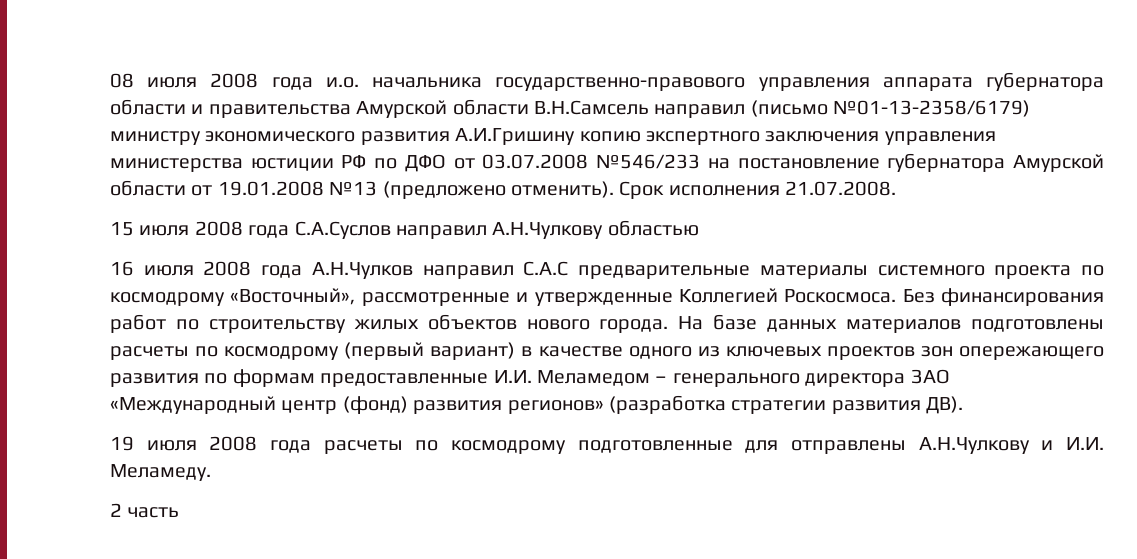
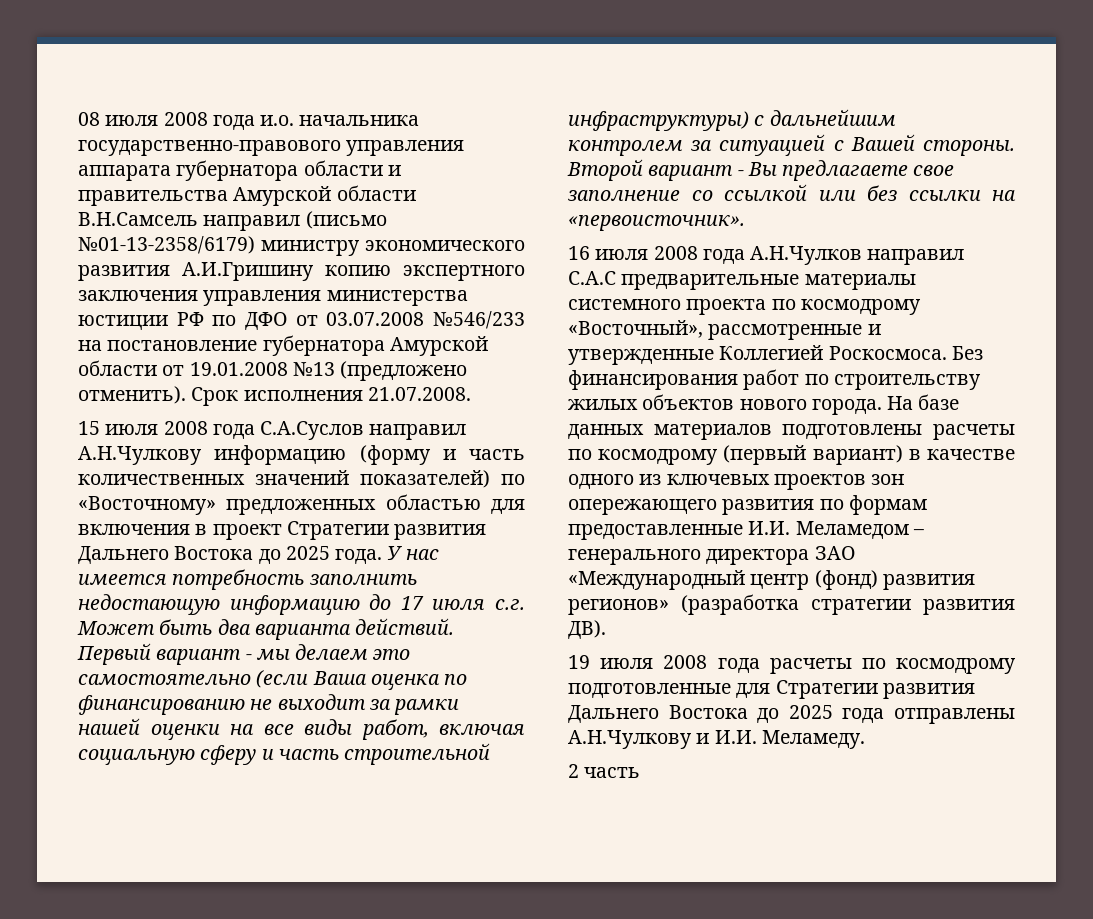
[607,220,699,236] областью -> [214,445,525,465] [78,470,525,488] [78,494,526,515] [78,521,487,540] [78,546,439,564] [78,569,417,590] [78,594,526,615] [77,618,455,640] [77,643,411,665] [78,670,468,690] [78,694,460,715] [78,718,525,740] [78,743,491,765] [568,109,896,131] [568,134,1015,156] [567,159,955,181] [568,184,1016,201] [568,215,745,231] информацию (форму и часть количественных значений показателей) по «Восточному» предложенных областью для включения в проект Стратегии развития Дальнего Востока до 2025 года. У нас имеется потребность заполнить недостающую информацию до 17 июля с.г. Может быть два варианта действий. Первый вариант - мы делаем это самостоятельно (если Ваша оценка по финансированию не выходит за рамки нашей оценки на все виды работ, включая социальную сферу и часть строительной инфраструктуры) с дальнейшим контролем за ситуацией с Вашей стороны. Второй вариант - Вы предлагаете свое заполнение со ссылкой или без ссылки на «первоисточник».
(779, 446) none -> [775,680,975,699] [568,705,885,723] Стратегии развития Дальнего Востока до 2025 года

